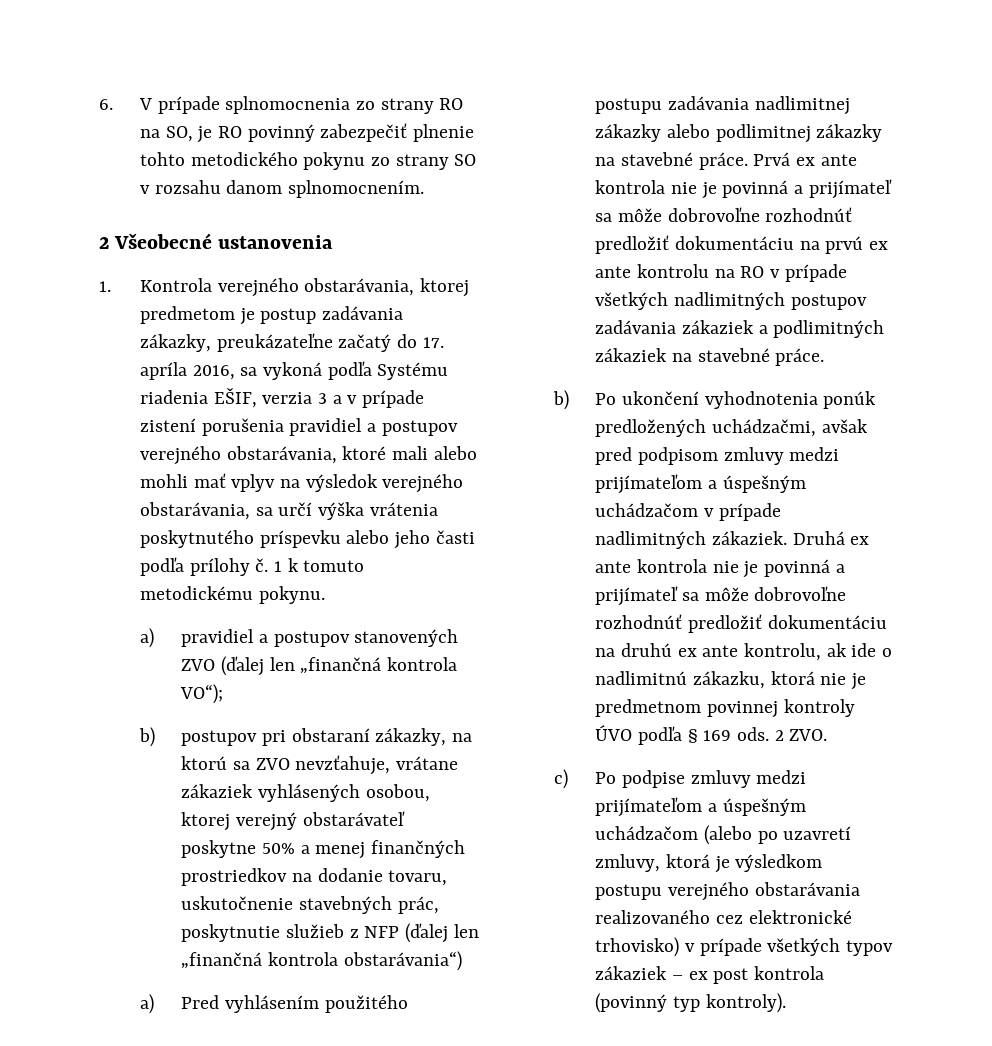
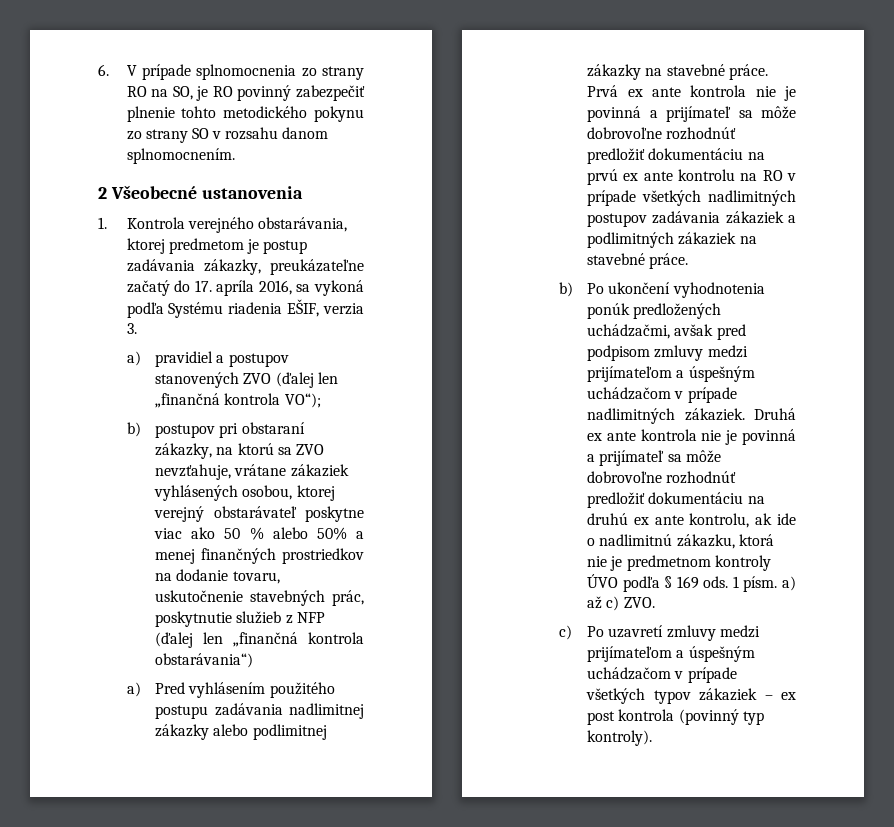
[318,390,425,408] [140,418,458,436] [140,446,477,465] [140,473,464,493] [140,502,438,520] [140,530,475,549] [140,557,365,576] [140,586,325,604] 3 a v prípade zistení porušenia pravidiel a postupov verejného obstarávania, ktoré mali alebo mohli mať vplyv na výsledok verejného obstarávania, sa určí výška vrátenia poskytnutého príspevku alebo jeho časti podľa prílohy č. 1 k tomuto metodickému pokynu. -> [126,323,137,334] 3.
(257, 849) none -> [154,527,308,540] viac ako 50 % alebo
[706,701,778,718] povinnej -> (711, 563) none
[774,730,784,741] 2 -> [732,576,796,592] [587,596,620,611] 1 písm. a) až c)
[621,770,807,788] [595,797,806,817] [595,825,852,845] [595,854,823,873] [595,882,860,901] [595,910,852,924] [595,937,680,957] podpise zmluvy medzi prijímateľom a úspešným uchádzačom (alebo po uzavretí zmluvy, ktorá je výsledkom postupu verejného obstarávania realizovaného cez elektronické trhovisko) -> [608,625,760,641] [587,646,755,662] [587,667,672,680] uzavretí zmluvy medzi prijímateľom a úspešným uchádzačom

